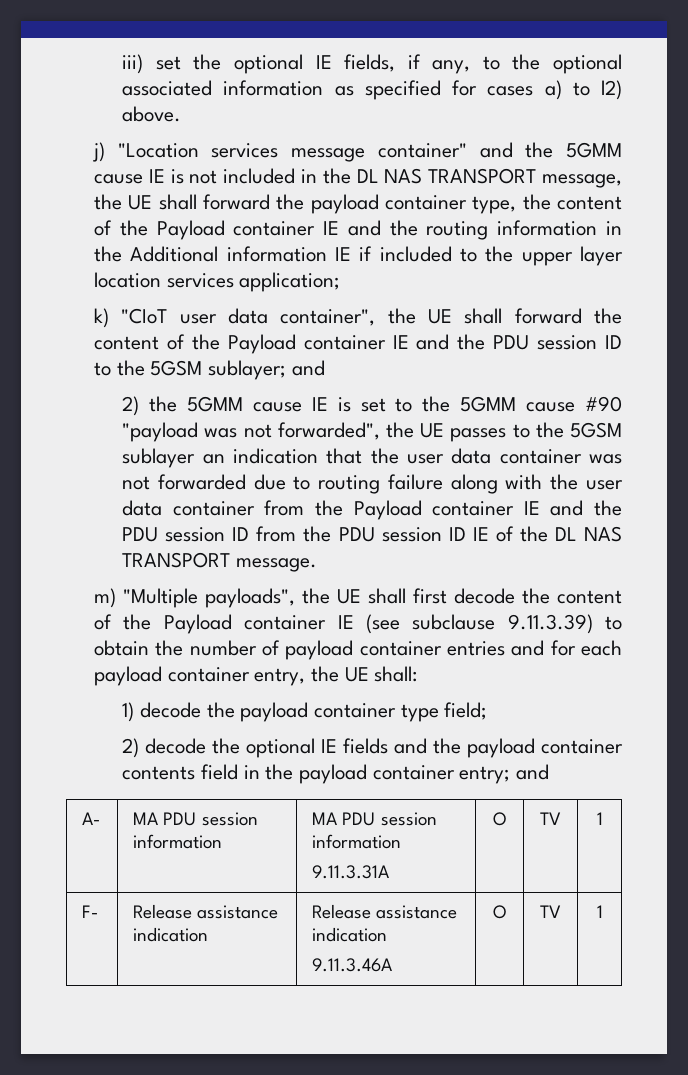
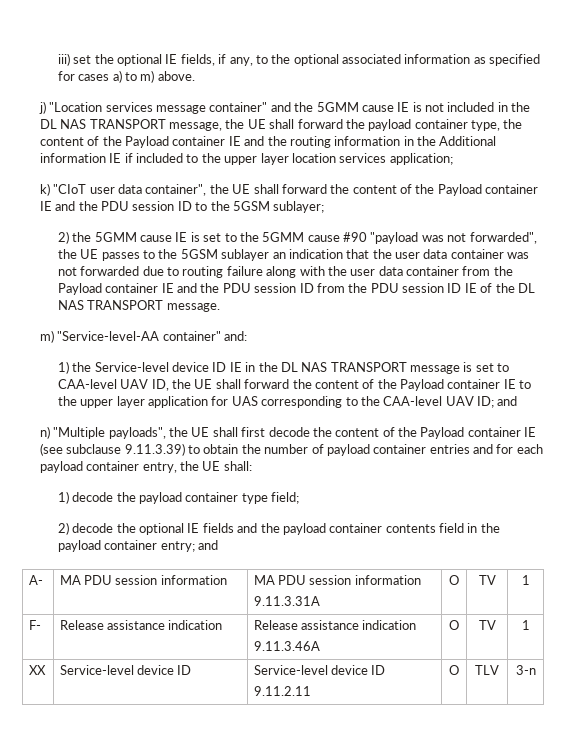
[601,80,622,100] l2) -> [140,70,155,83] m)
[291,360,325,376] and -> (325, 207) none
(117, 598) none -> [57,331,248,341] [57,361,510,374] [57,379,532,391] [57,396,518,408] [39,426,50,439] "Service-level-AA container" and: // 1) the Service-level device ID IE in the DL NAS TRANSPORT message is set to CAA-level UAV ID, the UE shall forward the content of the Payload container IE to the upper layer application for UAS corresponding to the CAA-level UAV ID; and // n)
(603, 911) none -> [28,665,46,675] [59,665,192,675] [253,665,386,675] [253,686,311,696] [449,665,459,675] [475,665,499,675] [515,665,536,675] // XX | Service-level device ID | Service-level device ID // 9.11.2.11 | O | TLV | 3-n

